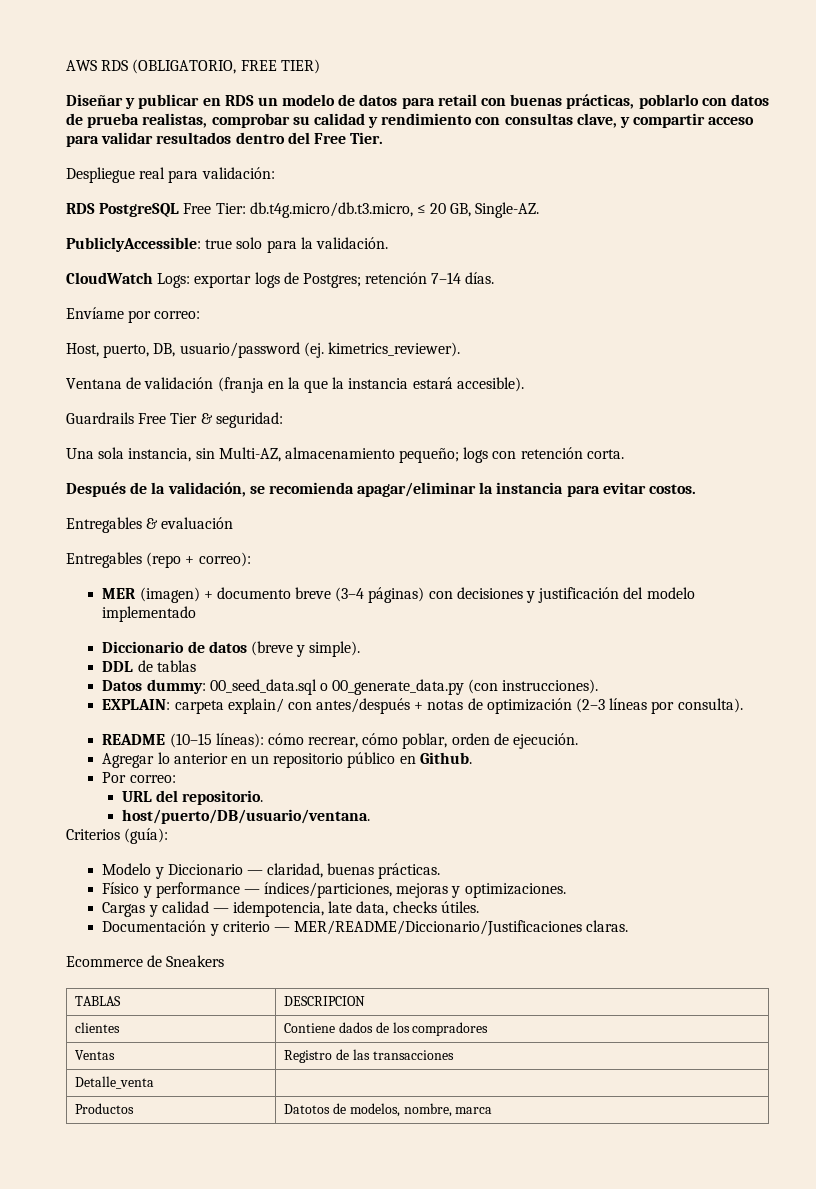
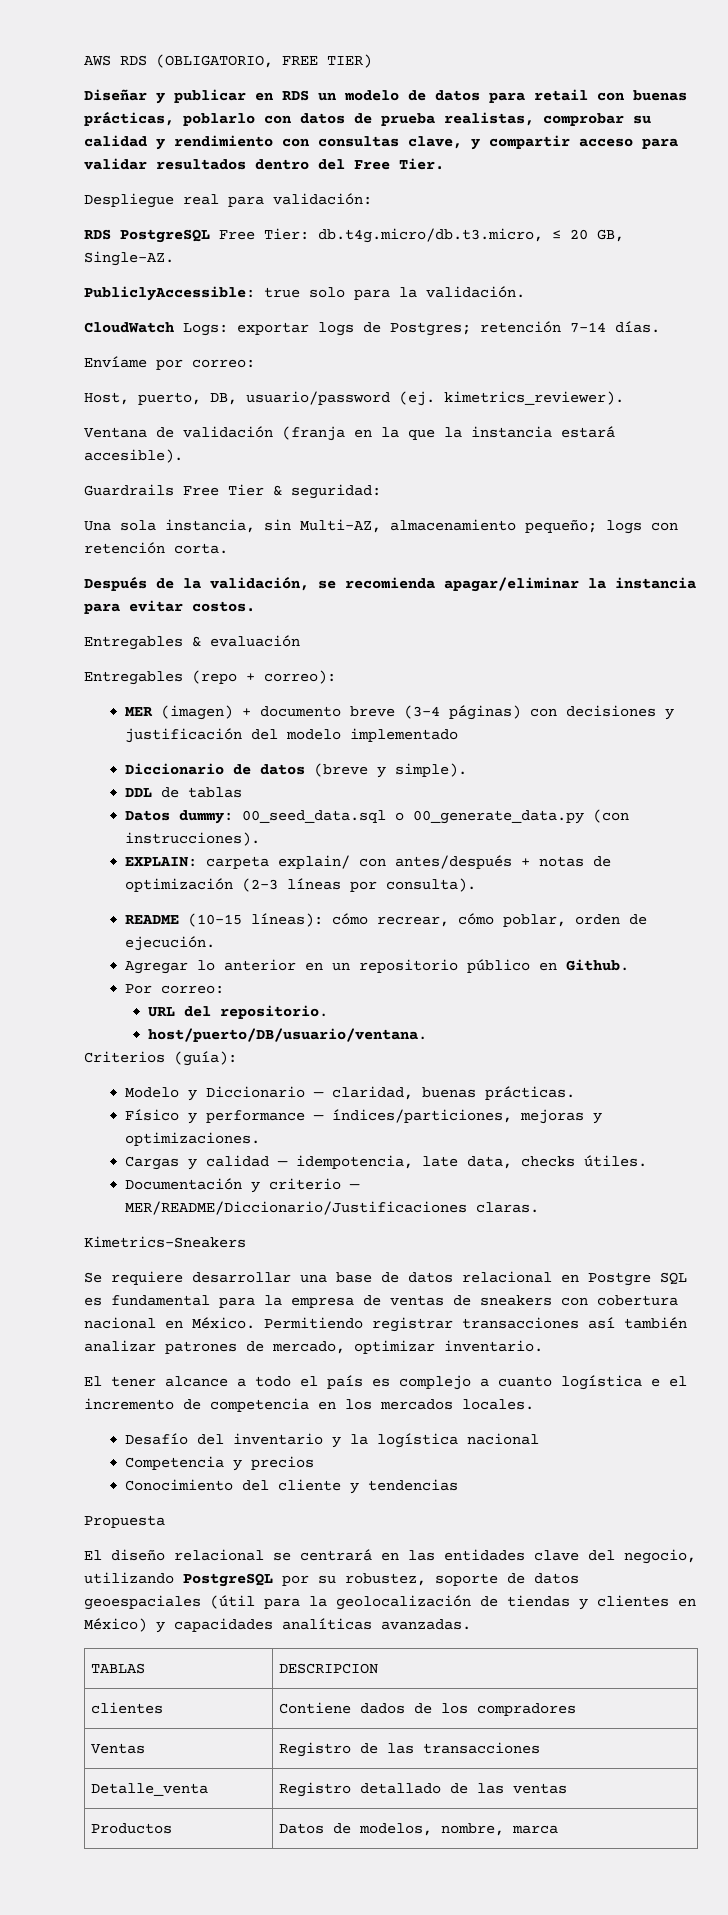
[66,955,225,967] Ecommerce de Sneakers -> [84,1236,246,1248] [84,1271,687,1286] [84,1295,678,1308] [84,1317,687,1332] [84,1340,543,1354] [84,1375,687,1390] [84,1398,534,1412] [124,1433,539,1448] [124,1456,314,1471] [124,1479,458,1494] [84,1515,165,1528] [84,1549,696,1564] [84,1572,579,1587] [84,1595,696,1610] [84,1618,471,1633] Kimetrics-Sneakers // Se requiere desarrollar una base de datos relacional en Postgre SQL es fundamental para la empresa de ventas de sneakers con cobertura nacional en México. Permitiendo registrar transacciones así también analizar patrones de mercado, optimizar inventario. // El tener alcance a todo el país es complejo a cuanto logística e el incremento de competencia en los mercados locales. // Desafío del inventario y la logística nacional // Competencia y precios // Conocimiento del cliente y tendencias // Propuesta // El diseño relacional se centrará en las entidades clave del negocio, utilizando PostgreSQL por su robustez, soporte de datos geoespaciales (útil para la geolocalización de tiendas y clientes en México) y capacidades analíticas avanzadas.
(155, 1082) none -> [279,1782,568,1797] Registro detallado de las ventas
[284,1104,331,1114] Datotos -> [279,1823,325,1834] Datos

